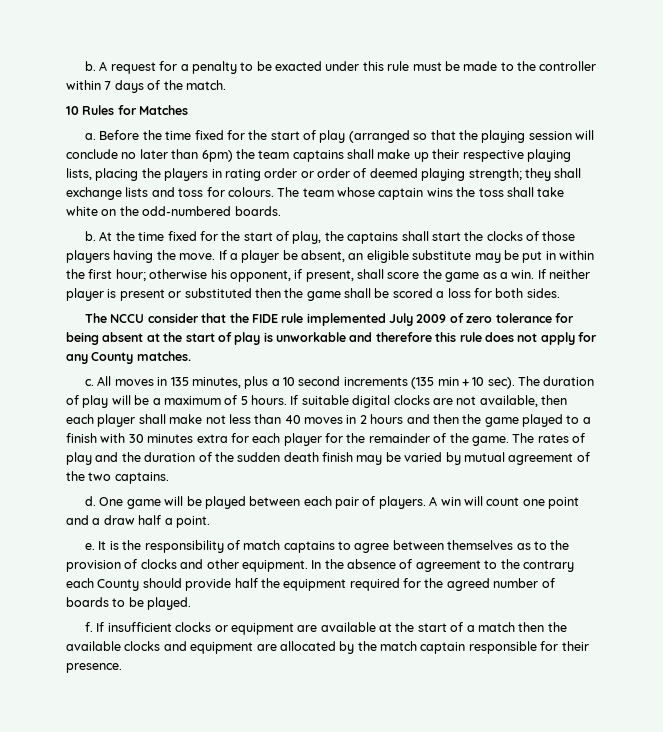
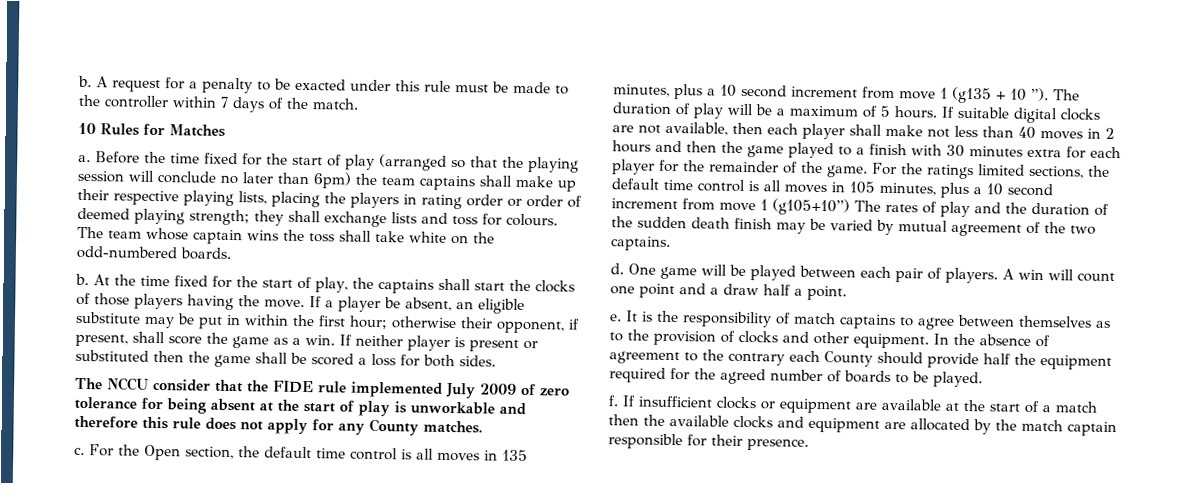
[210,269,227,279] his -> [460,317,493,329] their
[97,376,112,386] All -> [89,444,434,461] For the Open section, the default time control is all
[343,377,459,389] increments (135 min -> [791,86,992,104] increment from move 1 (g135
[487,377,515,389] sec). -> [1031,87,1049,102] ”).
(509, 441) none -> [872,162,1110,180] [611,178,1053,199] [611,198,850,216] For the ratings limited sections, the default time control is all moves in 105 minutes, plus a 10 second increment from move 1 (g105+10”)

